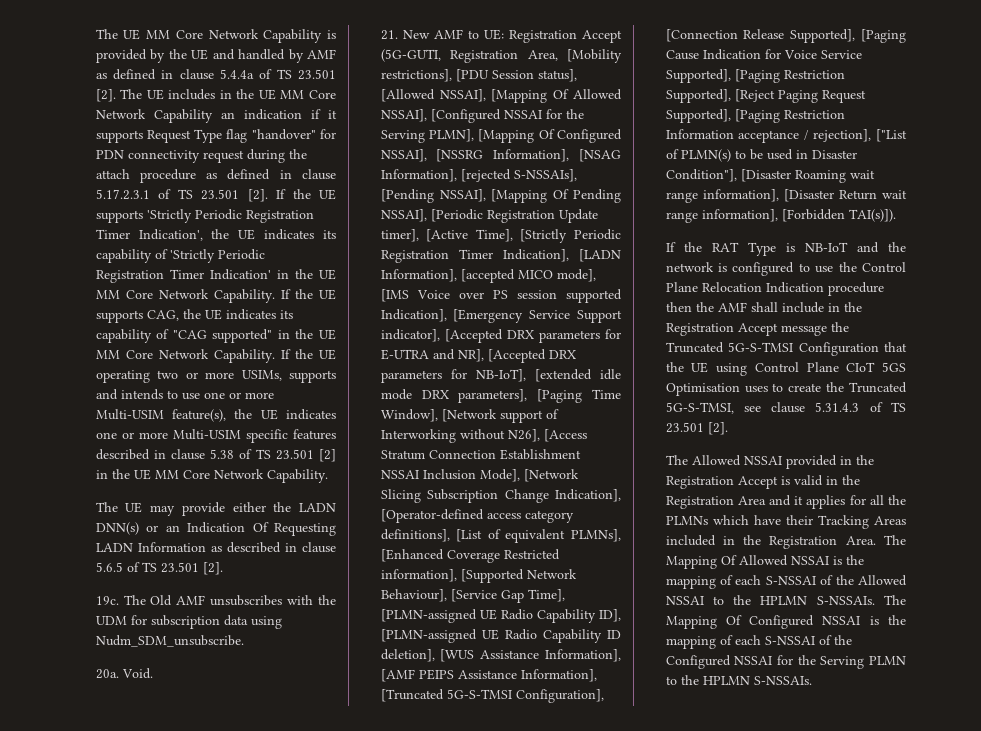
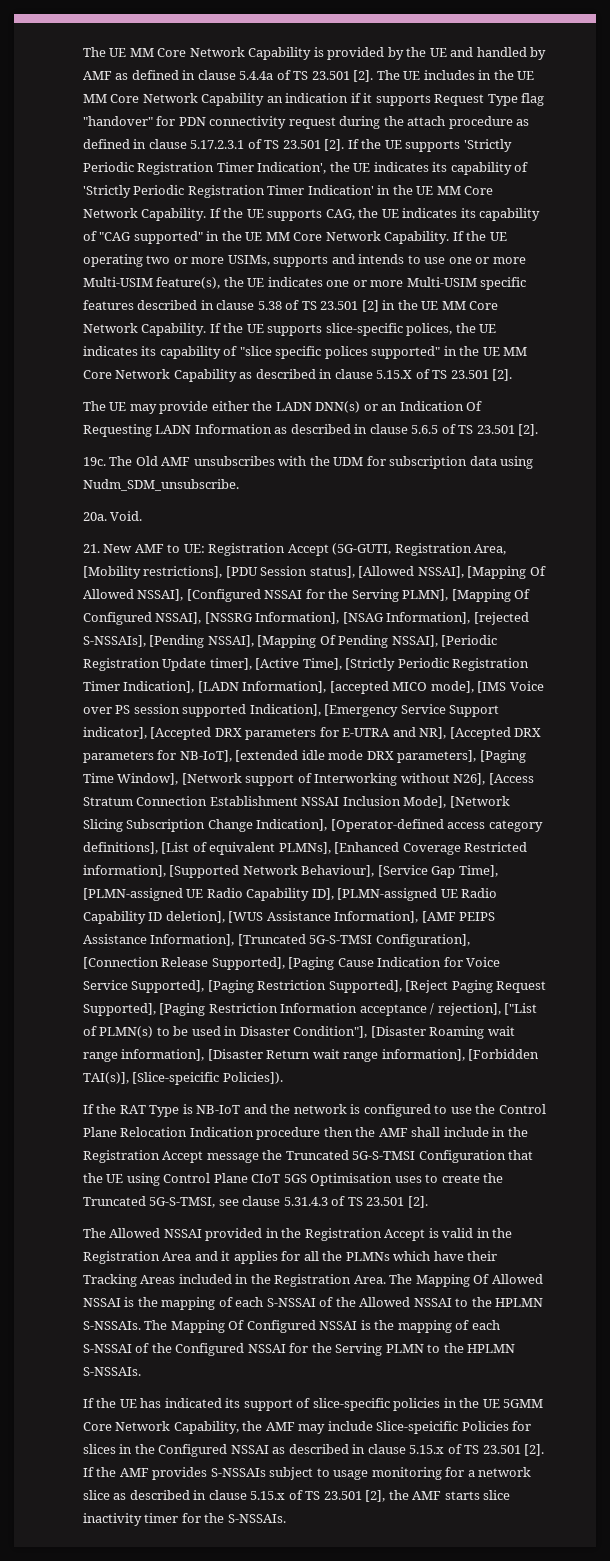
(328, 476) none -> [209,323,497,336] [82,346,528,359] [82,369,513,382] If the UE supports slice-specific polices, the UE indicates its capability of "slice specific polices supported" in the UE MM Core Network Capability as described in clause 5.15.X of TS 23.501 [2].
[848,209,896,222] TAI(s)]). -> [82,1072,283,1085] TAI(s)], [Slice-speicific Policies]).
(812, 680) none -> [82,1398,544,1411] [82,1421,532,1434] [82,1444,545,1457] [82,1467,532,1480] [82,1490,511,1502] [82,1513,286,1526] // If the UE has indicated its support of slice-specific policies in the UE 5GMM Core Network Capability, the AMF may include Slice-speicific Policies for slices in the Configured NSSAI as described in clause 5.15.x of TS 23.501 [2]. If the AMF provides S-NSSAIs subject to usage monitoring for a network slice as described in clause 5.15.x of TS 23.501 [2], the AMF starts slice inactivity timer for the S-NSSAIs.

